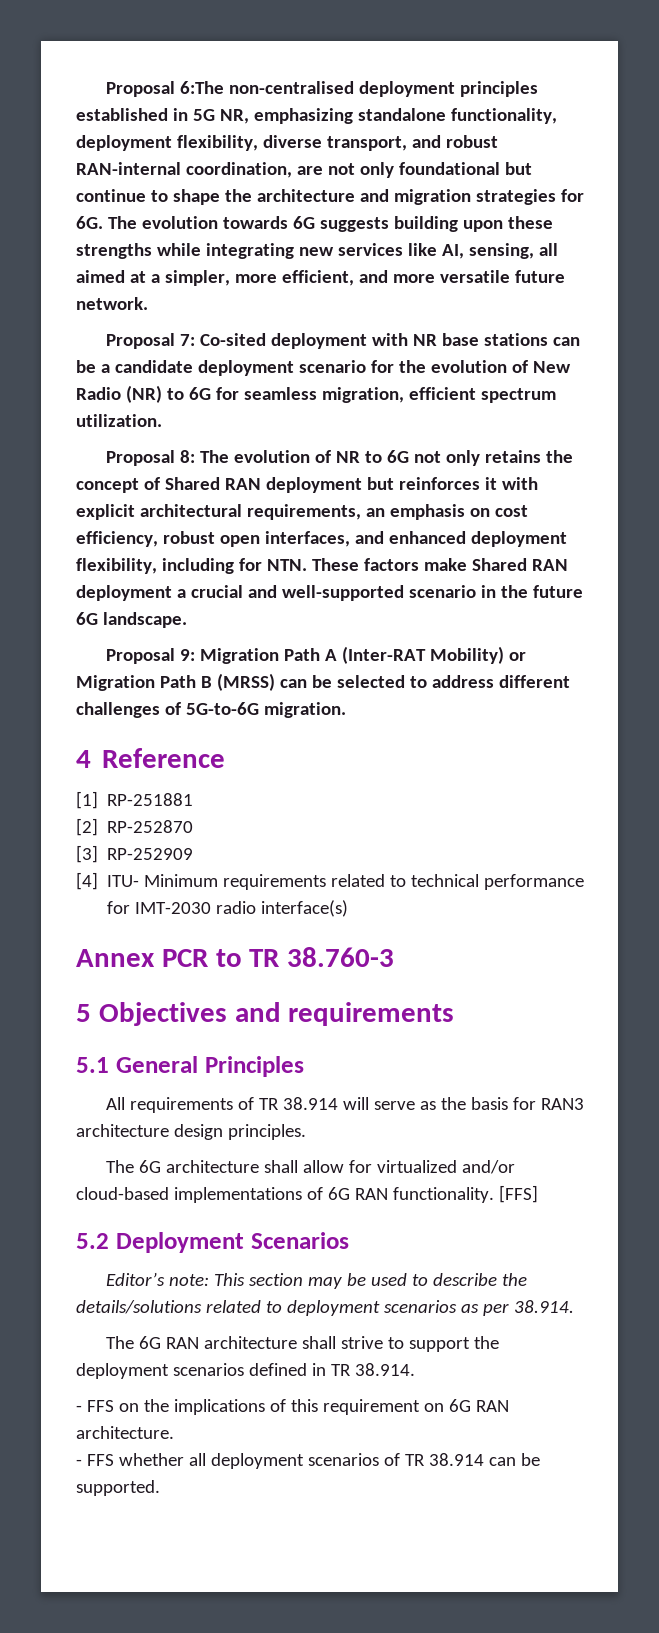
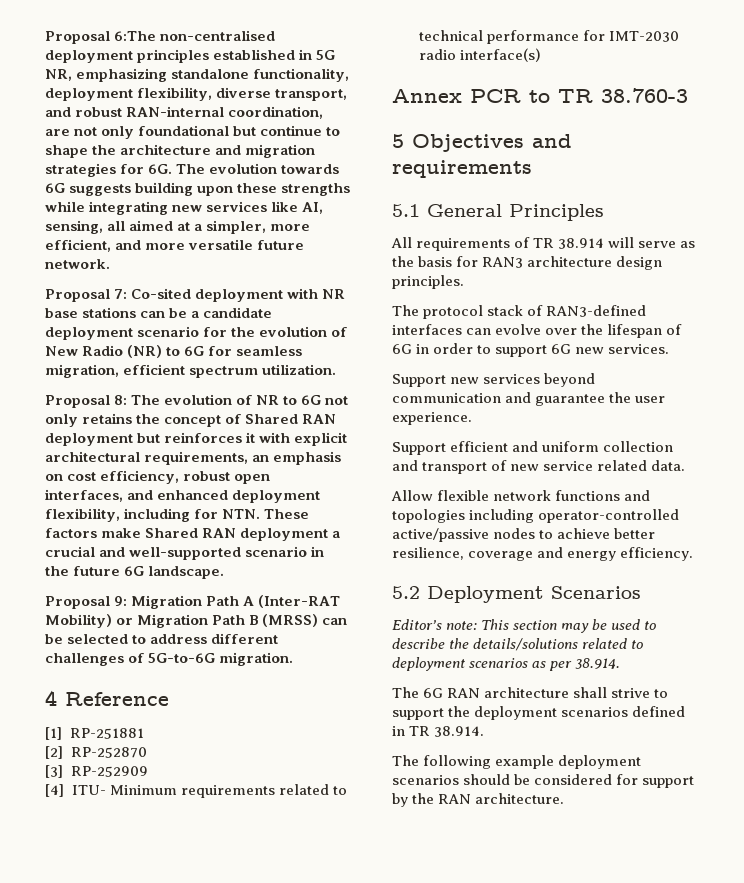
[138,1160,515,1174] [76,1185,538,1203] 6G architecture shall allow for virtualized and/or cloud-based implementations of 6G RAN functionality. [FFS] -> [423,305,647,319] [392,324,683,338] [392,343,670,357] [392,373,596,387] [392,392,666,406] [392,412,472,425] [392,441,674,455] [392,460,686,474] [391,490,651,501] [392,509,680,523] [392,528,656,542] [392,547,694,561] protocol stack of RAN3-defined interfaces can evolve over the lifespan of 6G in order to support 6G new services. // Support new services beyond communication and guarantee the user experience. // Support efficient and uniform collection and transport of new service related data. // Allow flexible network functions and topologies including operator-controlled active/passive nodes to achieve better resilience, coverage and energy efficiency.
[76,1399,509,1415] [76,1426,174,1439] [76,1453,540,1469] [76,1480,160,1496] - FFS on the implications of this requirement on 6G RAN architecture. // - FFS whether all deployment scenarios of TR 38.914 can be supported. -> [392,755,642,769] [392,774,695,788] [392,793,565,807] The following example deployment scenarios should be considered for support by the RAN architecture.

